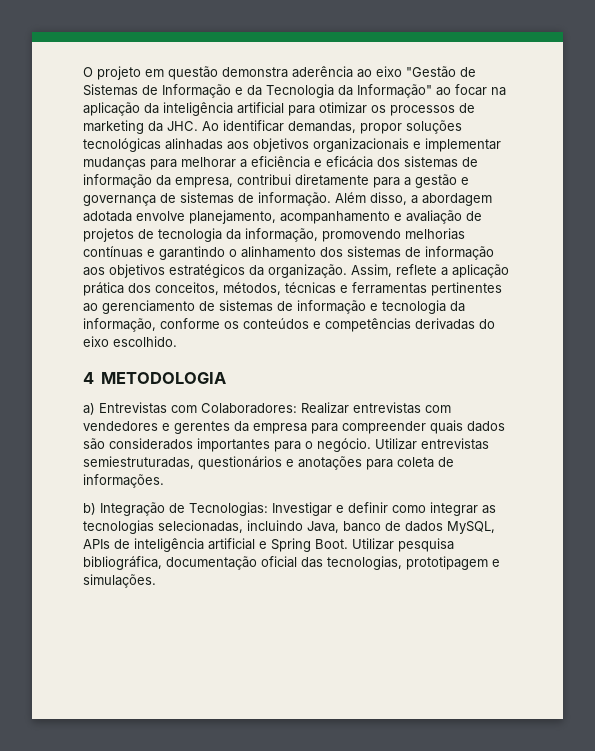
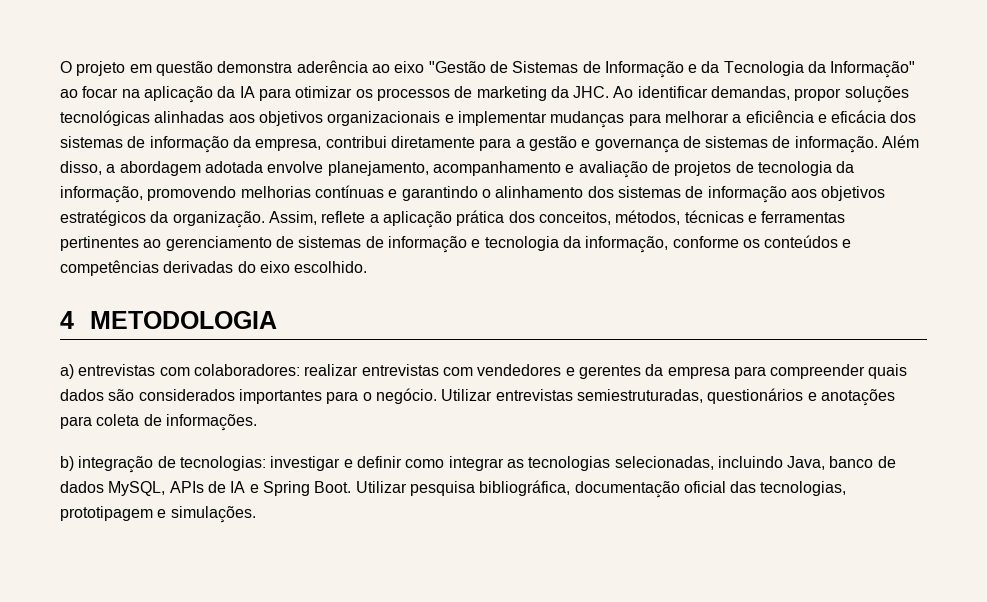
[163,102,284,116] inteligência artificial -> [239,86,255,98] IA
[99,402,349,414] Entrevistas com Colaboradores: Realizar -> [78,364,359,376] entrevistas com colaboradores: realizar
[100,502,332,516] Integração de Tecnologias: Investigar -> [78,456,341,473] integração de tecnologias: investigar
[134,538,255,552] inteligência artificial -> [230,481,246,493] IA

